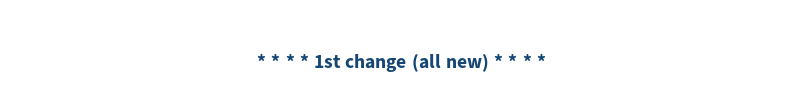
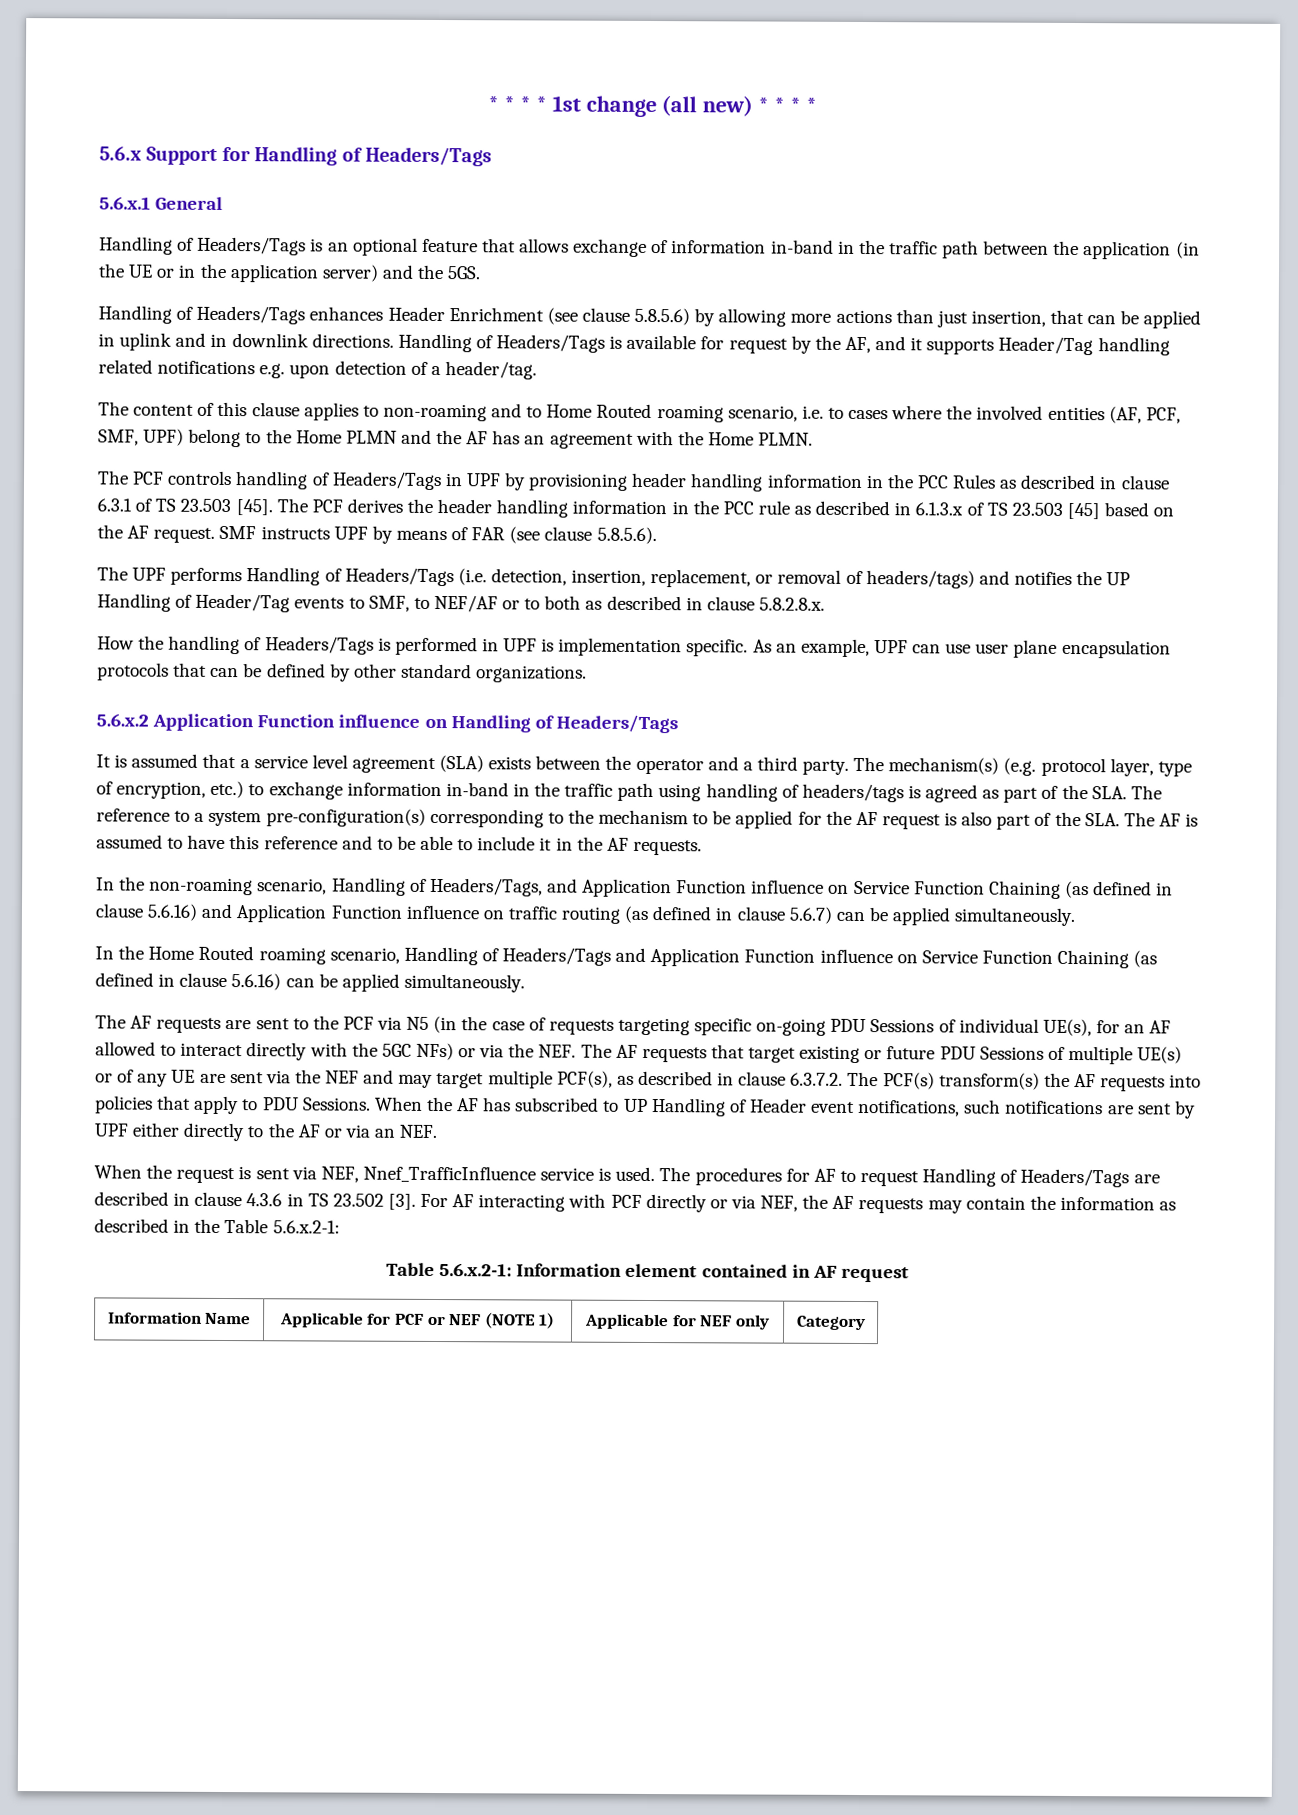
(546, 61) none -> [99,146,492,167] [99,196,224,210] [99,236,1200,260] [98,263,482,283] [98,305,1202,329] [98,332,1170,356] [98,359,537,380] [98,401,1181,424] [98,428,814,449] [97,470,1170,492] [97,498,1175,520] [97,524,657,545] [97,566,1131,589] [97,593,825,613] [97,635,1171,659] [97,662,588,683] [96,713,678,734] [96,753,1192,777] [96,780,1162,803] [96,808,1199,830] [96,834,702,856] [96,876,1174,899] [95,903,1077,927] [95,945,1158,969] [95,972,525,993] [95,1014,1172,1037] [95,1041,1183,1065] [95,1069,1202,1092] [95,1095,1196,1119] [94,1122,438,1142] [94,1164,1160,1188] [94,1191,1177,1214] [94,1218,340,1234] [386,1262,909,1283] [107,1311,252,1325] [279,1312,556,1329] [585,1313,770,1330] [796,1315,866,1331] // 5.6.x Support for Handling of Headers/Tags // 5.6.x.1 General // Handling of Headers/Tags is an optional feature that allows exchange of information in-band in the traffic path between the application (in the UE or in the application server) and the 5GS. // Handling of Headers/Tags enhances Header Enrichment (see clause 5.8.5.6) by allowing more actions than just insertion, that can be applied in uplink and in downlink directions. Handling of Headers/Tags is available for request by the AF, and it supports Header/Tag handling related notifications e.g. upon detection of a header/tag. // The content of this clause applies to non-roaming and to Home Routed roaming scenario, i.e. to cases where the involved entities (AF, PCF, SMF, UPF) belong to the Home PLMN and the AF has an agreement with the Home PLMN. // The PCF controls handling of Headers/Tags in UPF by provisioning header handling information in the PCC Rules as described in clause 6.3.1 of TS 23.503 [45]. The PCF derives the header handling information in the PCC rule as described in 6.1.3.x of TS 23.503 [45] based on the AF request. SMF instructs UPF by means of FAR (see clause 5.8.5.6). // The UPF performs Handling of Headers/Tags (i.e. detection, insertion, replacement, or removal of headers/tags) and notifies the UP Handling of Header/Tag events to SMF, to NEF/AF or to both as described in clause 5.8.2.8.x. // How the handling of Headers/Tags is performed in UPF is implementation specific. As an example, UPF can use user plane encapsulation protocols that can be defined by other standard organizations. // 5.6.x.2 Application Function influence on Handling of Headers/Tags // It is assumed that a service level agreement (SLA) exists between the operator and a third party. The mechanism(s) (e.g. protocol layer, type of encryption, etc.) to exchange information in-band in the traffic path using handling of headers/tags is agreed as part of the SLA. The reference to a system pre-configuration(s) corresponding to the mechanism to be applied for the AF request is also part of the SLA. The AF is assumed to have this reference and to be able to include it in the AF requests. // In the non-roaming scenario, Handling of Headers/Tags, and Application Function influence on Service Function Chaining (as defined in clause 5.6.16) and Application Function influence on traffic routing (as defined in clause 5.6.7) can be applied simultaneously. // In the Home Routed roaming scenario, Handling of Headers/Tags and Application Function influence on Service Function Chaining (as defined in clause 5.6.16) can be applied simultaneously. // The AF requests are sent to the PCF via N5 (in the case of requests targeting specific on-going PDU Sessions of individual UE(s), for an AF allowed to interact directly with the 5GC NFs) or via the NEF. The AF requests that target existing or future PDU Sessions of multiple UE(s) or of any UE are sent via the NEF and may target multiple PCF(s), as described in clause 6.3.7.2. The PCF(s) transform(s) the AF requests into policies that apply to PDU Sessions. When the AF has subscribed to UP Handling of Header event notifications, such notifications are sent by UPF either directly to the AF or via an NEF. // When the request is sent via NEF, Nnef_TrafficInfluence service is used. The procedures for AF to request Handling of Headers/Tags are described in clause 4.3.6 in TS 23.502 [3]. For AF interacting with PCF directly or via NEF, the AF requests may contain the information as described in the Table 5.6.x.2-1: // Table 5.6.x.2-1: Information element contained in AF request // Information Name | Applicable for PCF or NEF (NOTE 1) | Applicable for NEF only | Category

